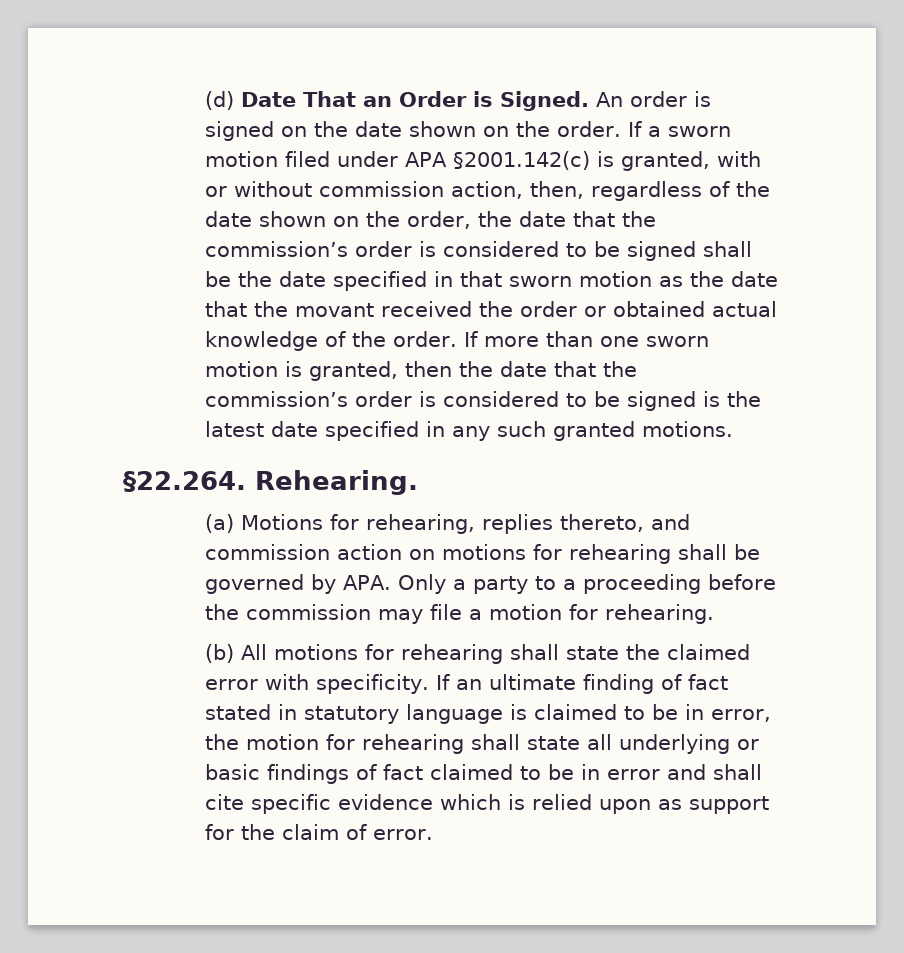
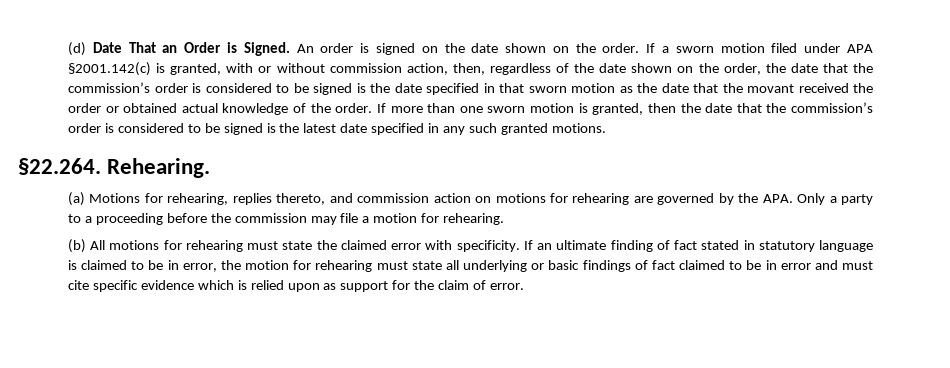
[702,241,752,257] [204,271,231,287] shall be -> [356,83,366,93] is
[677,544,760,560] shall be -> [633,196,653,203] are
(336, 584) none -> [738,193,759,203] the
[509,644,559,660] shall -> [247,241,279,250] must
[470,734,520,750] shall -> [376,261,408,270] must
[712,764,762,780] shall -> [841,261,873,270] must

